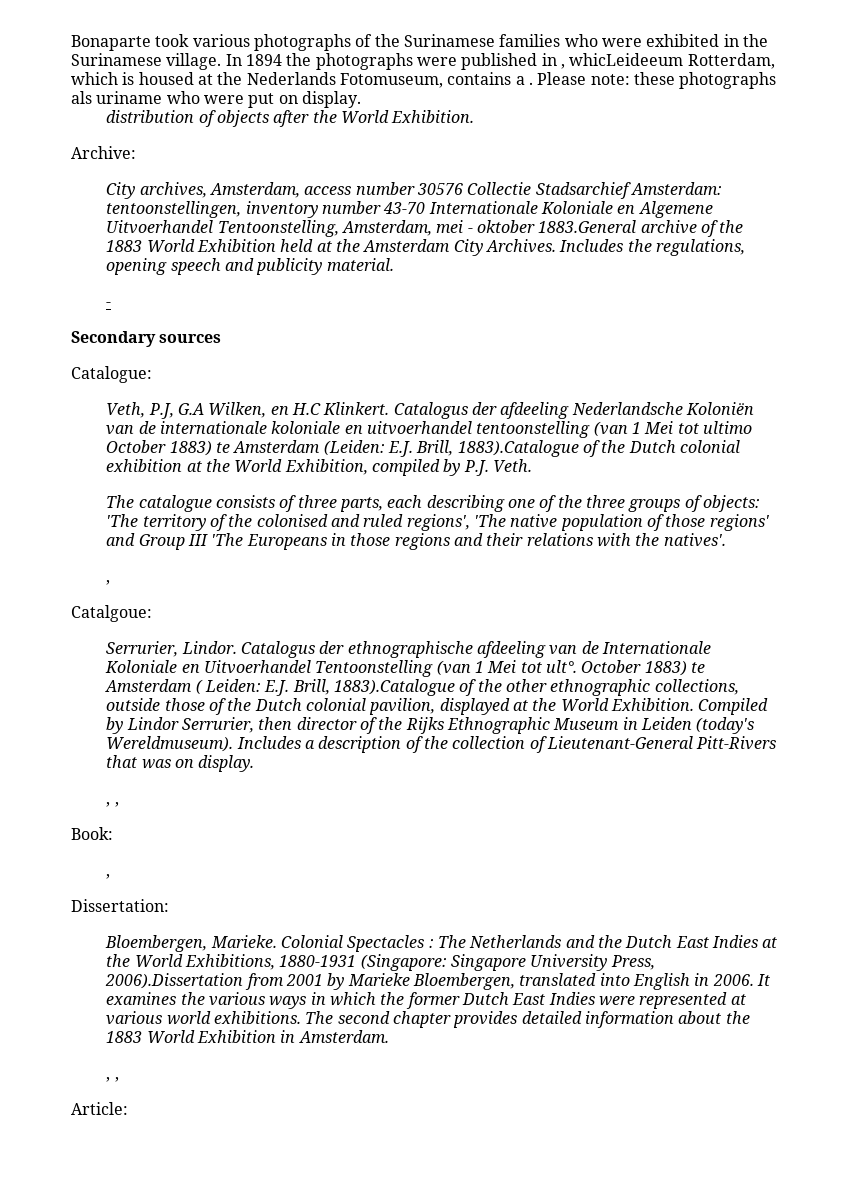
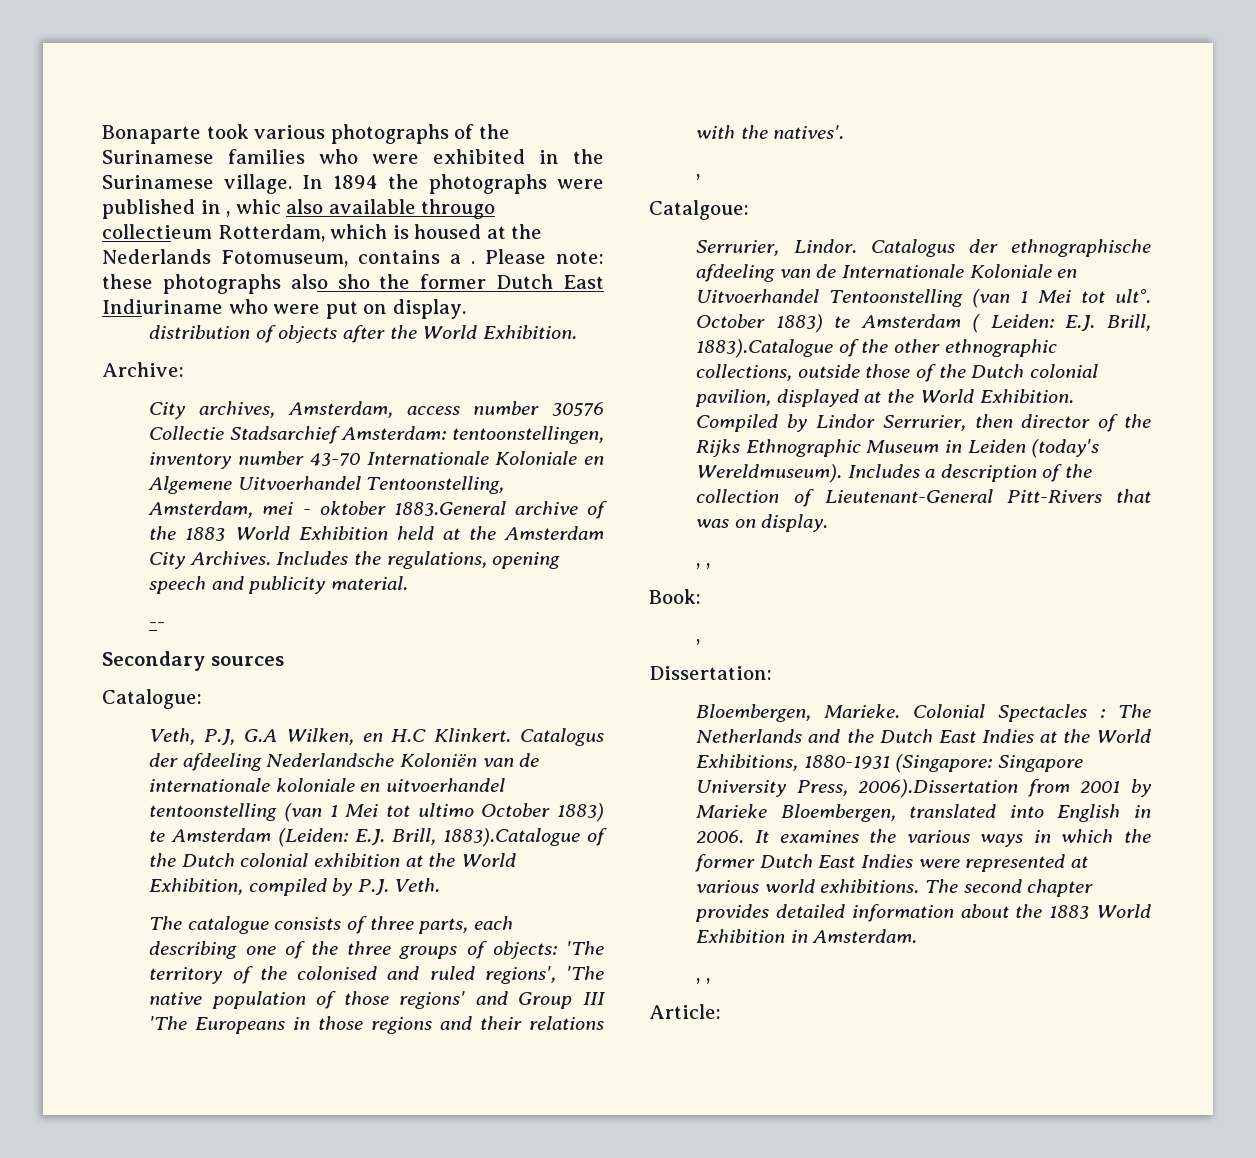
[569,53,684,66] whicLeideeum -> [235,199,496,219] [102,224,212,239] whic also available througo collectieum
[71,91,163,104] als uriname -> [290,274,604,289] [102,299,223,314] also sho the former Dutch East Indiuriname
[106,302,112,307] - -> [149,622,166,628] --

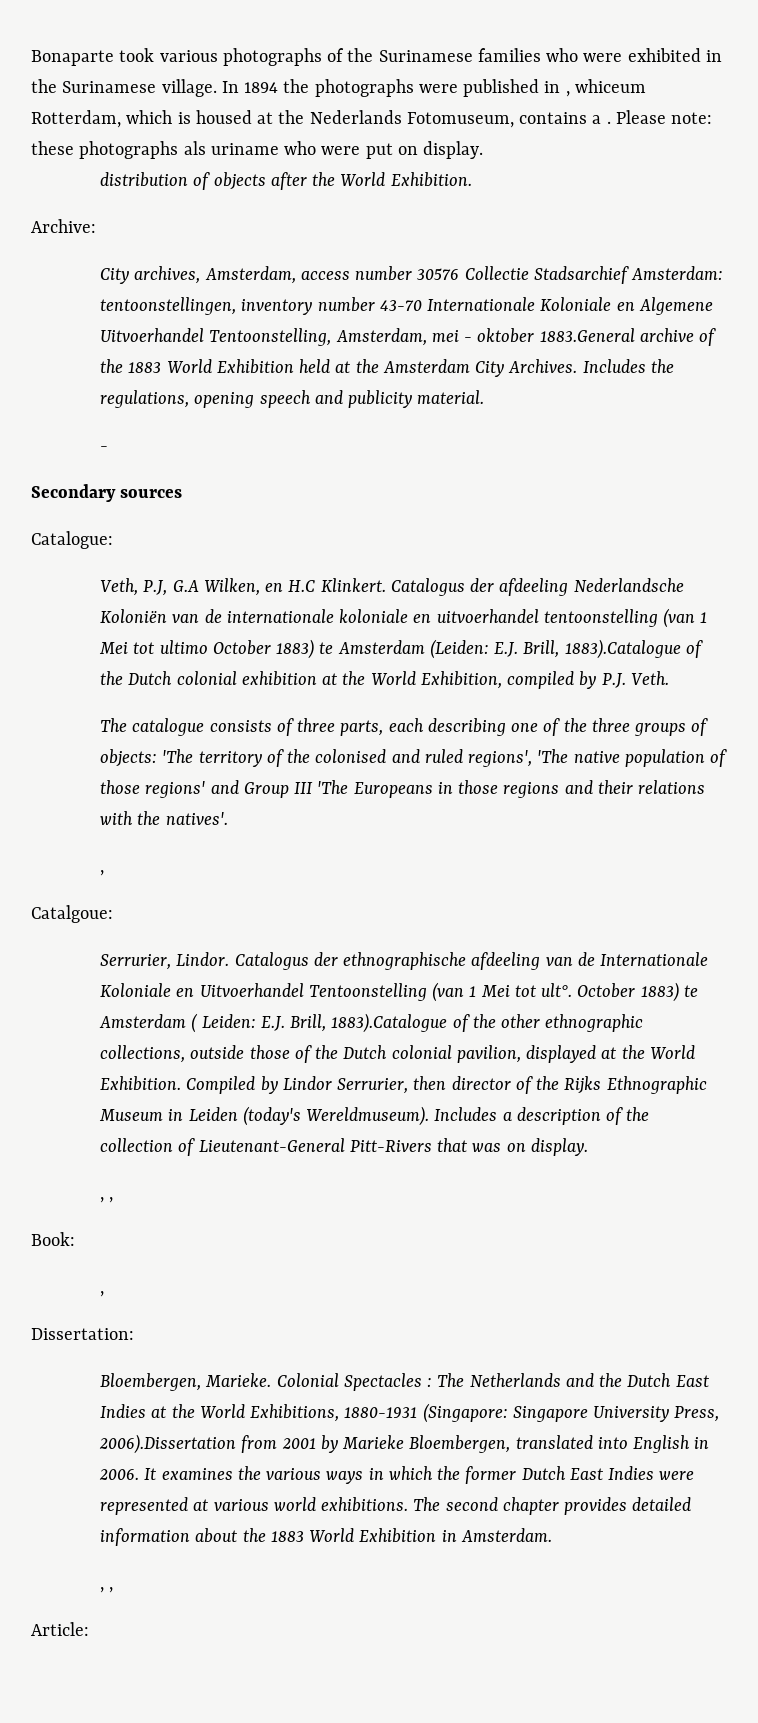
[235,199,496,219] [102,224,212,239] whic also available througo collectieum -> [574,79,646,93] whiceum
[290,274,604,289] [102,299,223,314] also sho the former Dutch East Indiuriname -> [183,141,279,155] als uriname
[149,622,166,628] -- -> [100,446,109,451] -

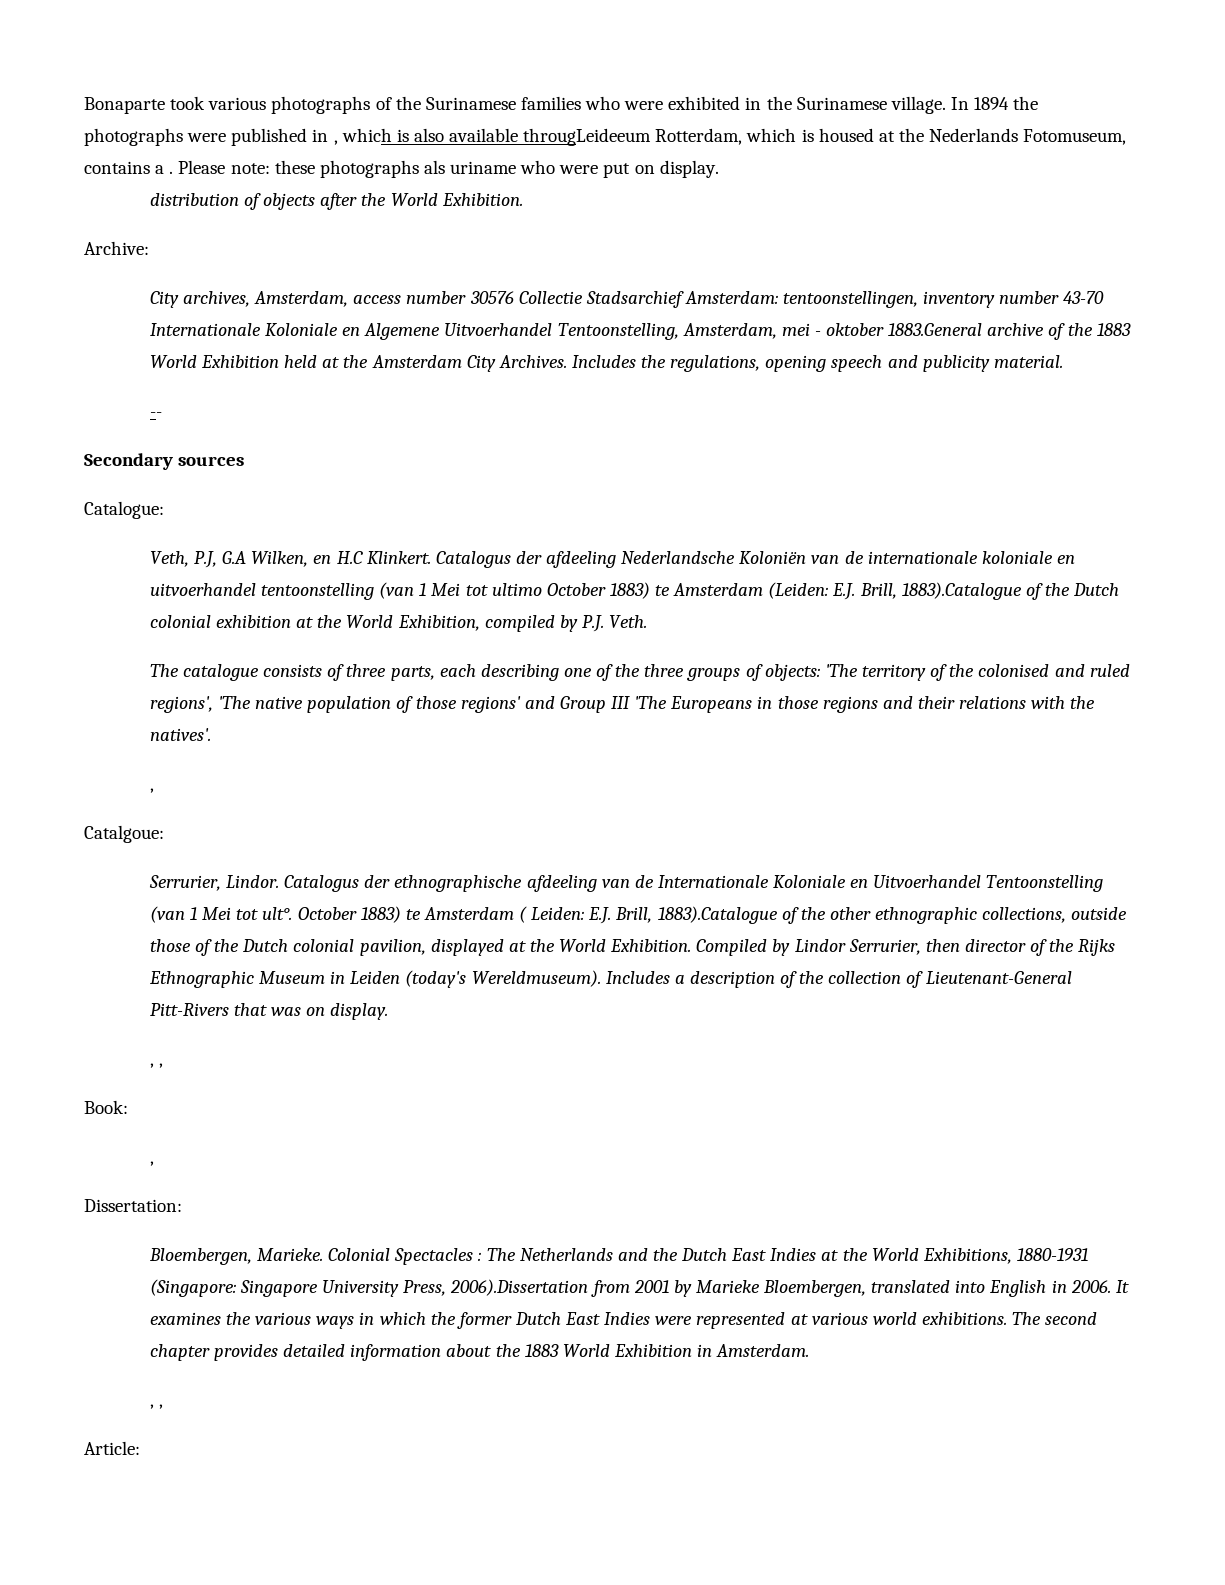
[574,79,646,93] whiceum -> [341,128,652,146] which is also available througLeideeum
[100,446,109,451] - -> [149,412,162,417] --

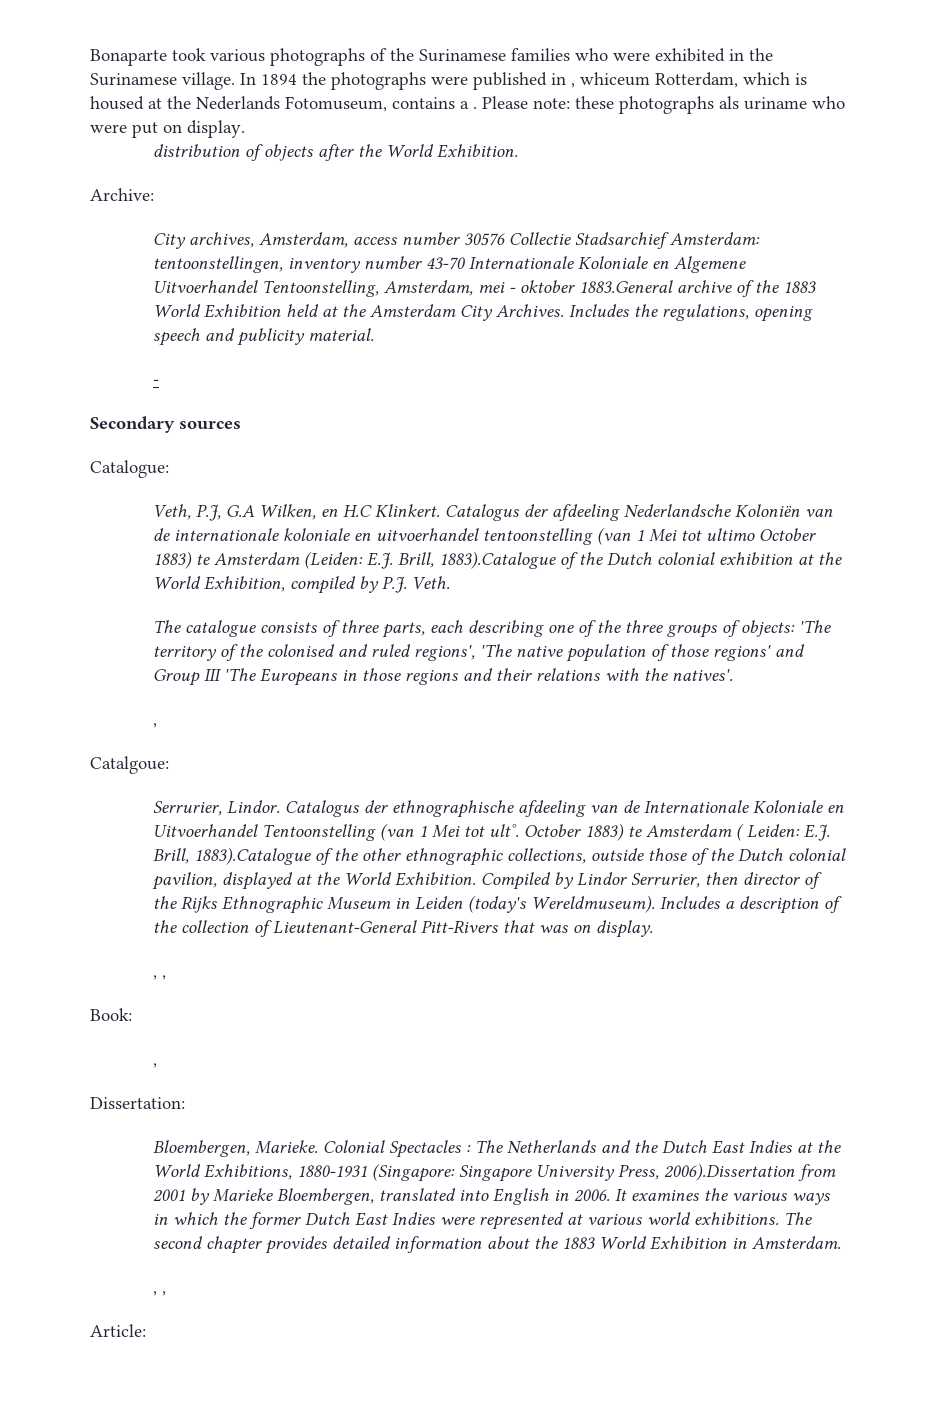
[341,128,652,146] which is also available througLeideeum -> [580,72,650,86] whiceum
[149,412,162,417] -- -> [153,379,160,385] -

